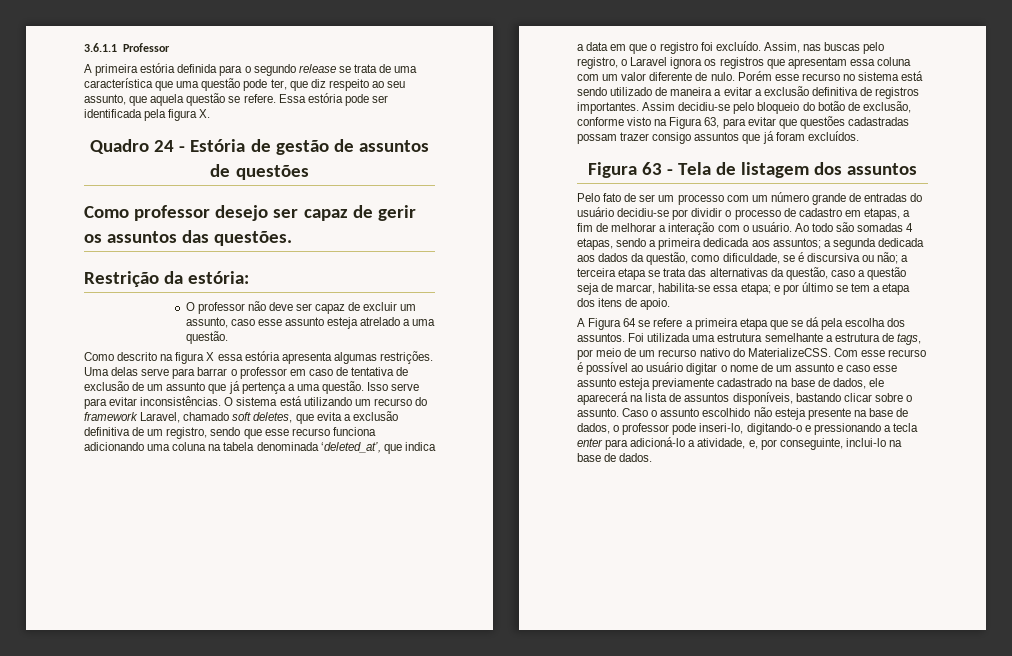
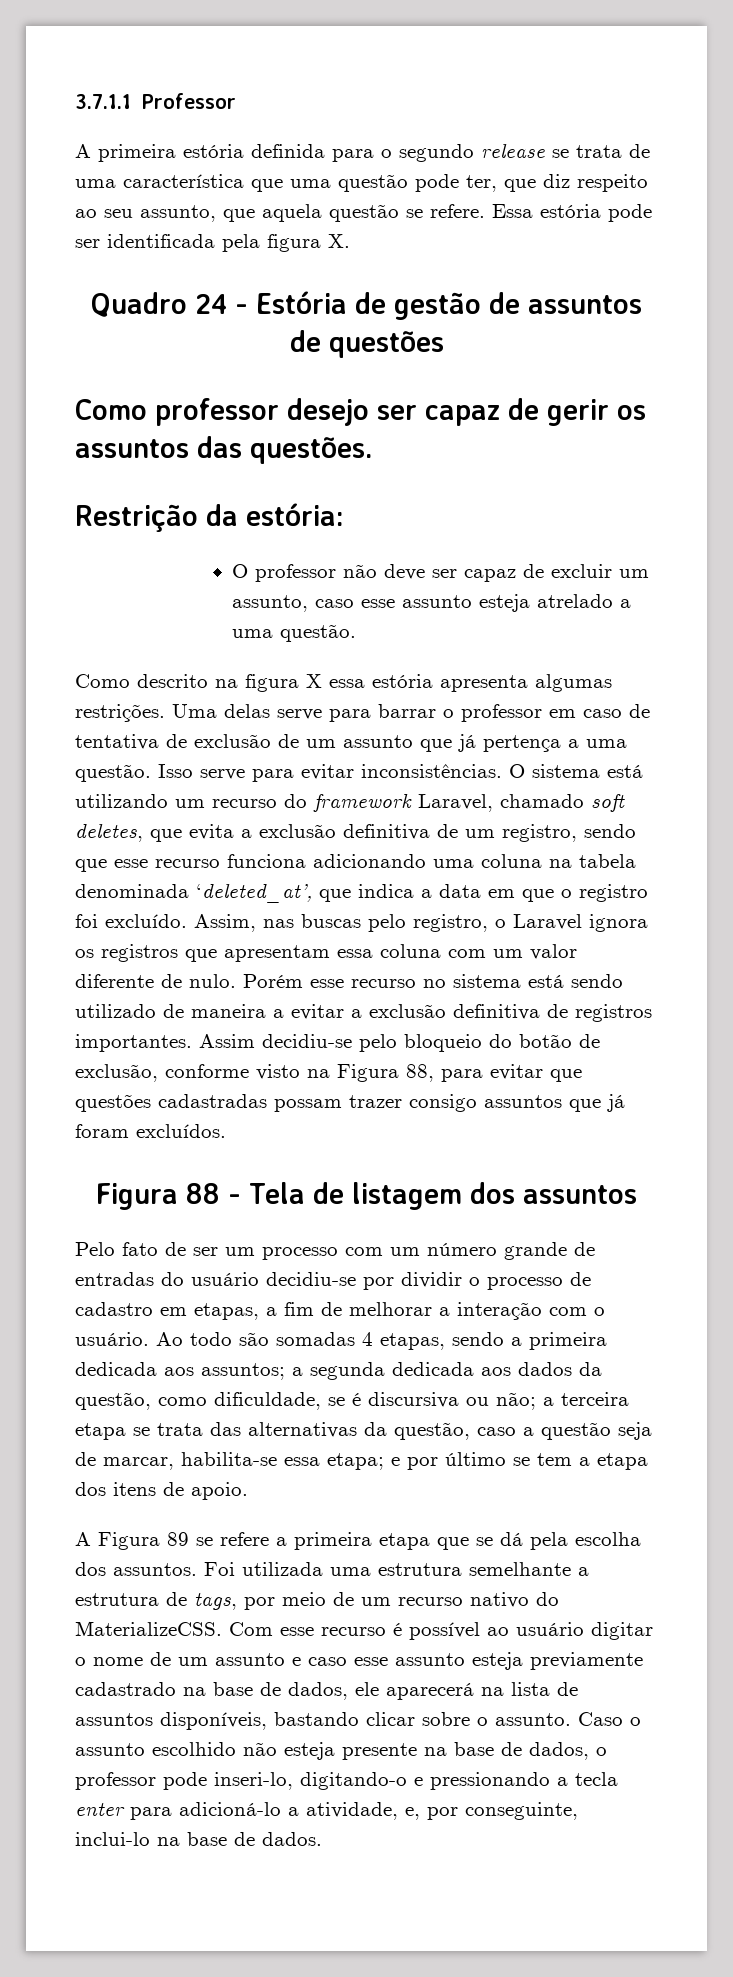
[84,43,117,52] 3.6.1.1 -> [75,94,131,109] 3.7.1.1
[704,117,720,128] 63, -> [406,1064,434,1082] 88,
[641,162,662,175] 63 -> [185,1183,220,1204] 88
[623,318,637,327] 64 -> [167,1532,189,1546] 89

